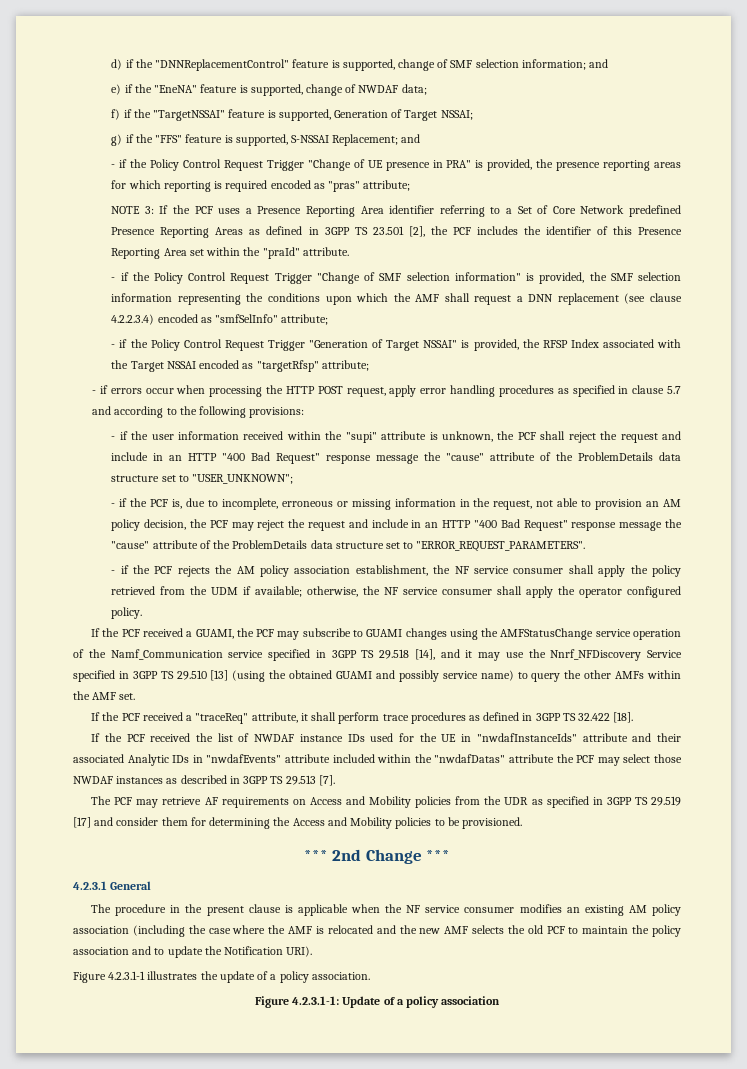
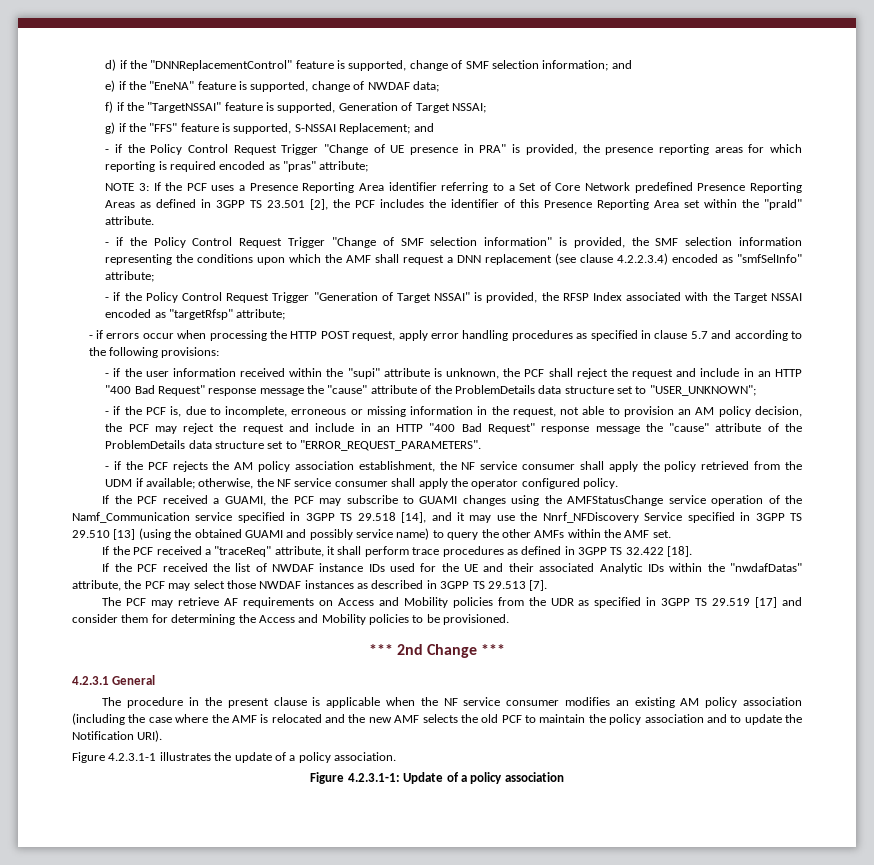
[461,733,628,742] in "nwdafInstanceIds" attribute -> (479, 568) none
[192,754,375,763] in "nwdafEvents" attribute included -> (664, 568) none
[509,754,554,763] attribute -> [72,580,121,591] attribute,

